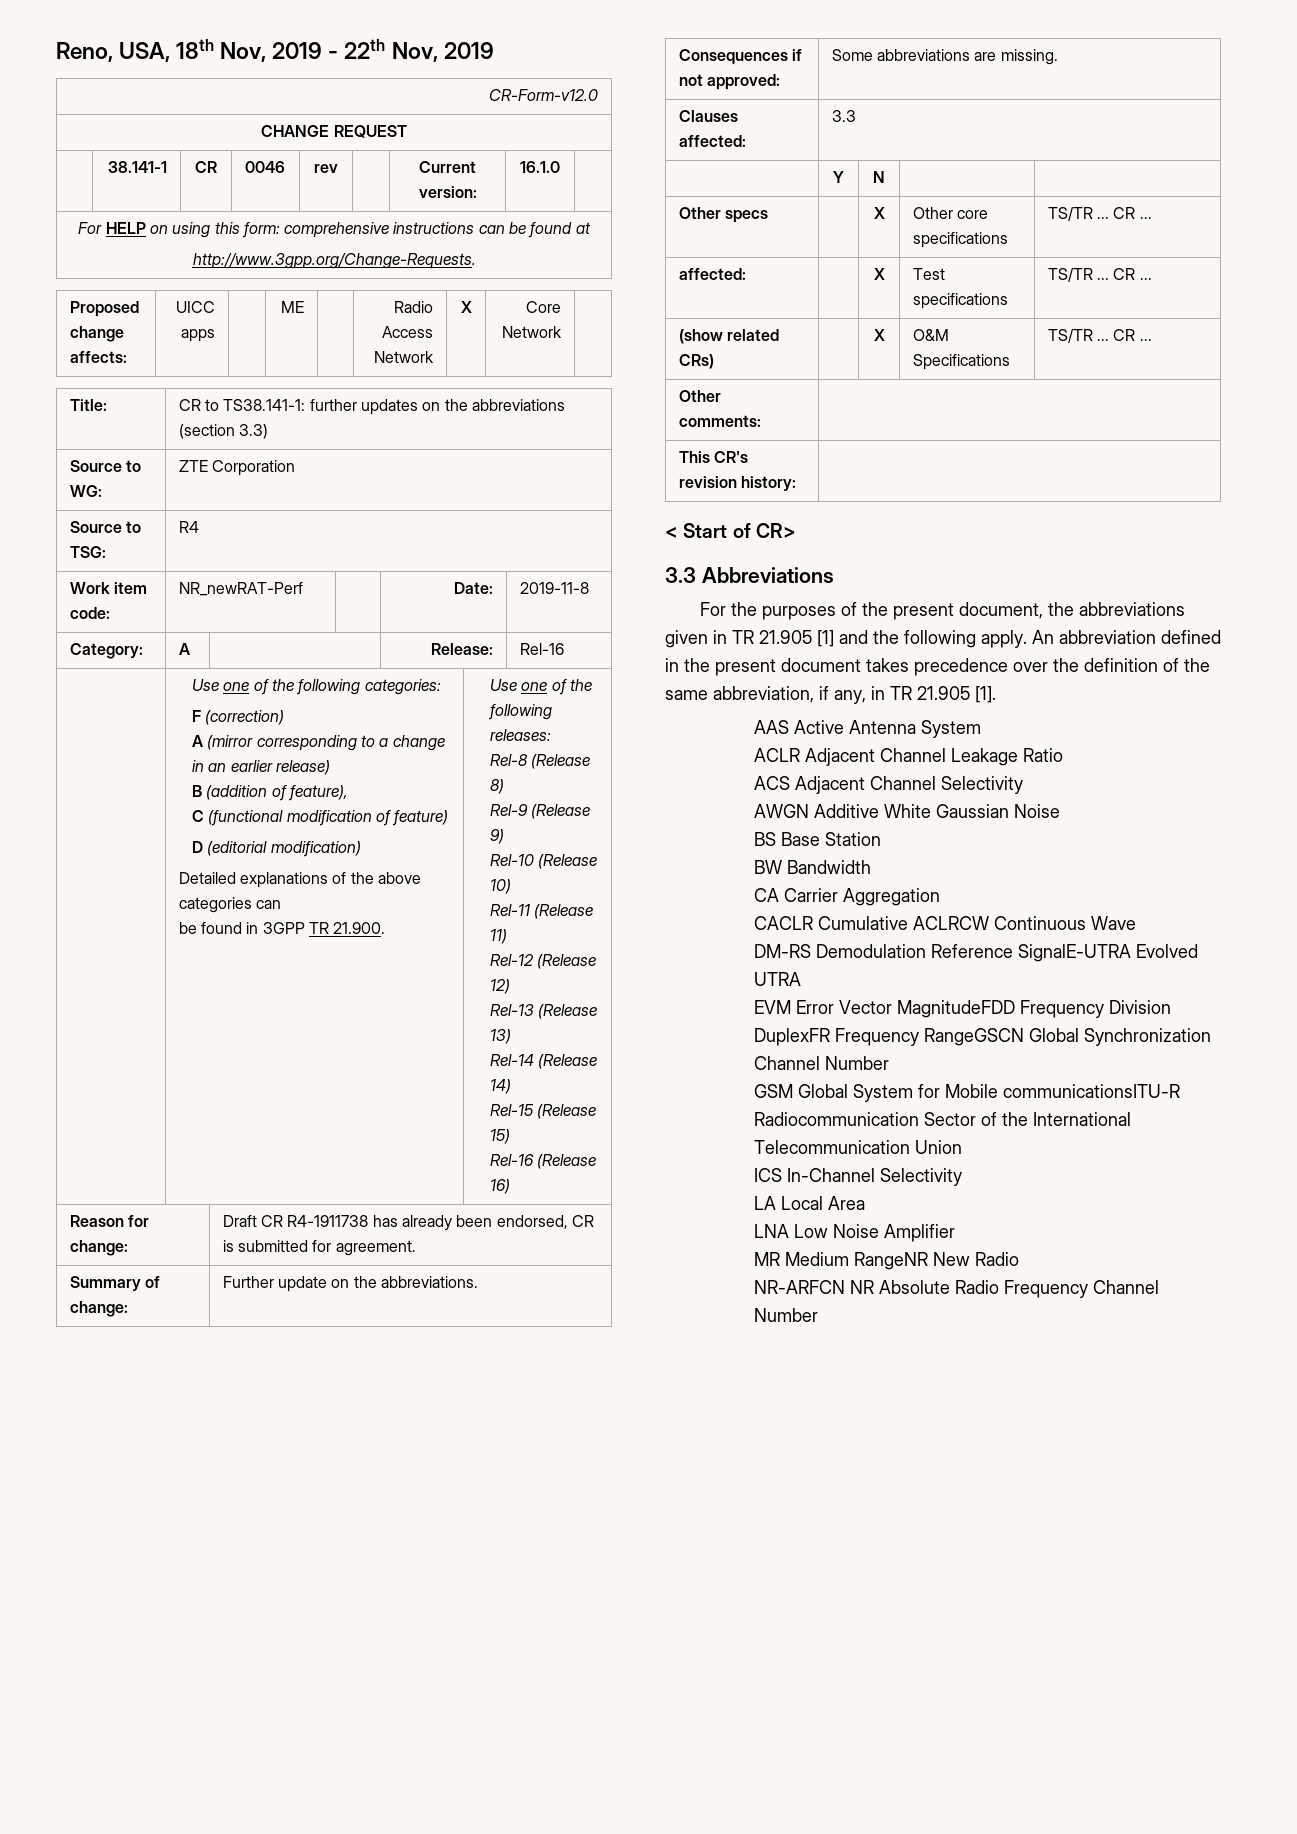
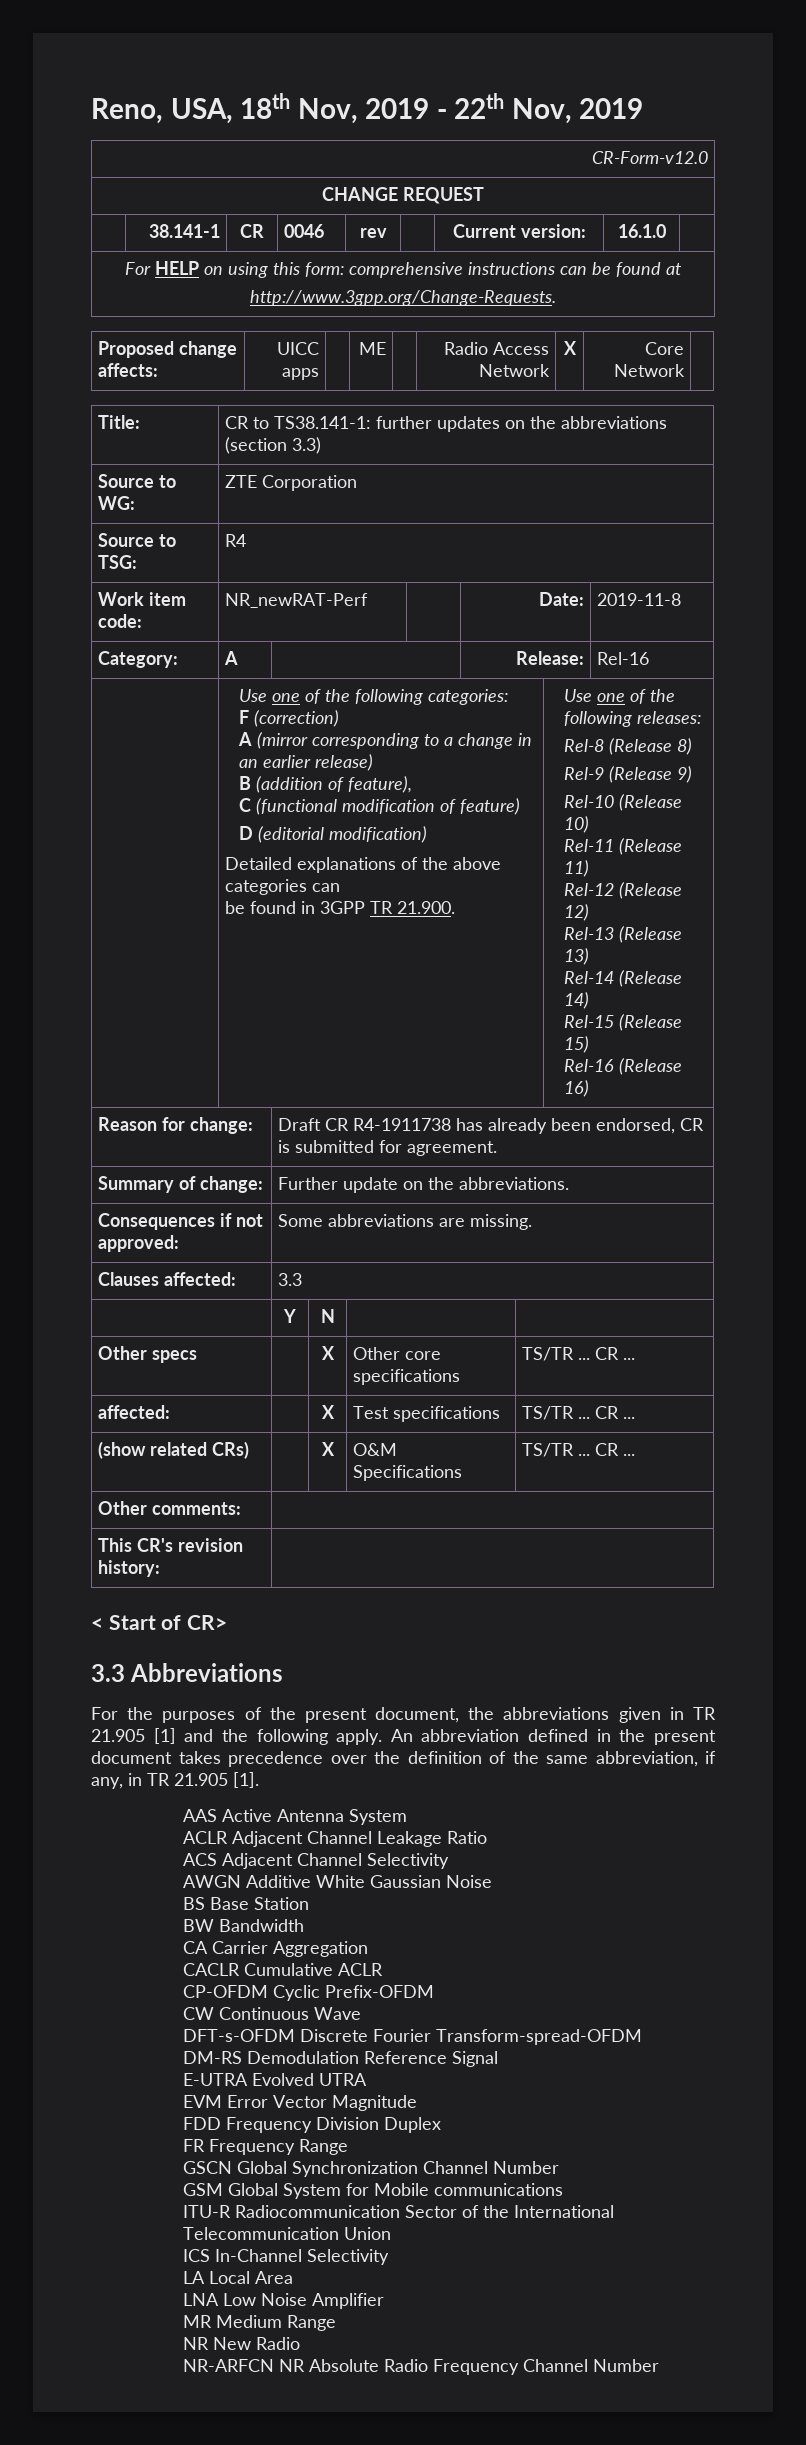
[912,916,1136,930] ACLRCW Continuous Wave -> [337,1963,383,1976] [182,1985,434,2001] [182,2007,361,2020] [182,2029,642,2045] ACLR // CP-OFDM Cyclic Prefix-OFDM // CW Continuous Wave // DFT-s-OFDM Discrete Fourier Transform-spread-OFDM
[1017,944,1131,962] SignalE-UTRA -> [451,2051,498,2067] [182,2073,248,2086] Signal // E-UTRA
[896,1000,1171,1018] [753,1028,1024,1046] MagnitudeFDD Frequency Division DuplexFR Frequency RangeGSCN -> [331,2095,417,2111] [182,2117,441,2133] [182,2139,348,2155] [182,2161,232,2174] Magnitude // FDD Frequency Division Duplex // FR Frequency Range // GSCN
[1002,1084,1180,1098] communicationsITU-R -> [433,2183,563,2196] [182,2205,231,2218] communications // ITU-R
[853,1252,928,1270] RangeNR -> [286,2315,336,2331] [182,2337,209,2350] Range // NR

